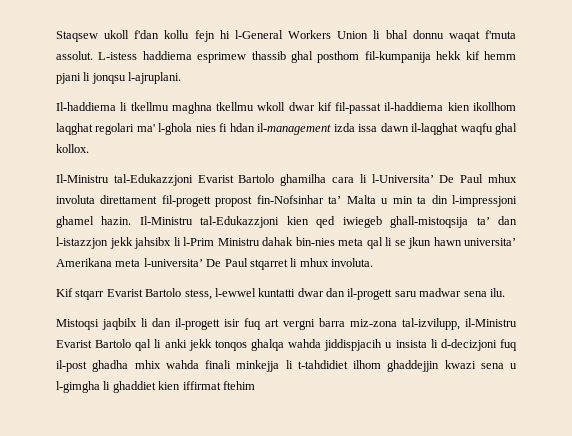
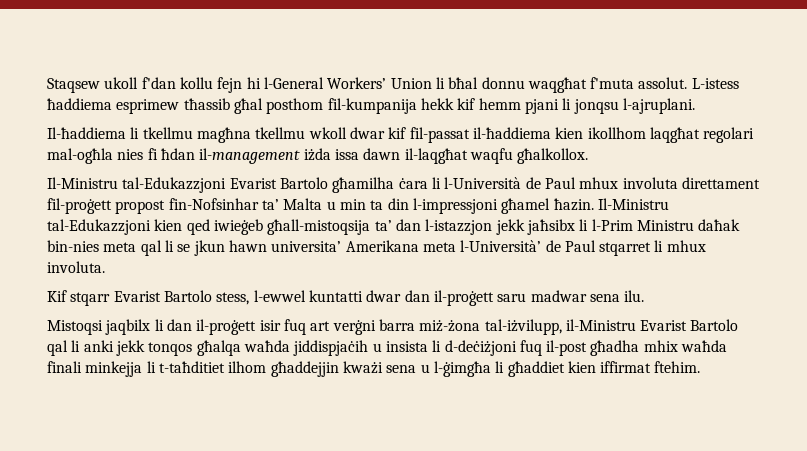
[288,30,332,39] Workers -> [327,77,387,89] Workers’
[385,30,516,42] [56,51,313,63] bhal donnu waqat f'muta assolut. L-istess haddiema esprimew thassib ghal -> [448,77,739,93] [47,98,263,114] bħal donnu waqgħat f'muta assolut. L-istess ħaddiema esprimew tħassib għal
[56,102,116,111] Il-haddiema -> [47,127,126,139] Il-ħaddiema
[171,102,212,114] maghna -> [196,127,251,143] magħna
[384,102,444,111] il-haddiema -> [472,127,551,139] il-ħaddiema
[56,123,517,135] [56,144,89,153] laqghat regolari ma' l-ghola nies fi hdan il-management izda issa dawn il-laqghat waqfu ghal kollox. -> [649,127,755,143] [47,148,589,164] laqgħat regolari mal-ogħla nies fi ħdan il-management iżda issa dawn il-laqgħat waqfu għalkollox.
[280,174,455,186] ghamilha cara li l-Universita’ De -> [332,177,541,193] għamilha ċara li l-Università de
[161,195,211,207] fil-progett -> [47,198,112,214] fil-proġett
[56,216,132,228] ghamel hazin. -> [501,198,594,214] għamel ħazin.
[342,216,469,228] iwiegeb ghall-mistoqsija -> [213,219,371,235] iwieġeb għall-mistoqsija
[134,237,171,249] jahsibx -> [526,219,575,235] jaħsibx
[262,237,293,246] dahak -> [698,219,741,231] daħak
[143,258,222,267] l-universita’ De -> [460,240,561,252] l-Università’ de
[347,288,393,300] il-progett -> [433,290,494,306] il-proġett
[175,318,220,330] il-progett -> [196,319,257,335] il-proġett
[283,318,460,330] vergni barra miz-zona tal-izvilupp, -> [332,319,562,335] verġni barra miż-żona tal-iżvilupp,
[250,339,383,351] ghalqa wahda jiddispjacih -> [196,340,369,356] għalqa waħda jiddispjaċih
[440,339,497,351] d-decizjoni -> [444,340,517,356] d-deċiżjoni
[92,360,517,372] [56,381,156,393] ghadha mhix wahda finali minkejja li t-tahdidiet ilhom ghaddejjin kwazi sena u l-gimgha li ghaddiet -> [590,340,728,356] [47,361,565,377] għadha mhix waħda finali minkejja li t-taħditiet ilhom għaddejjin kważi sena u l-ġimgħa li għaddiet
[222,381,255,390] ftehim -> [654,361,701,373] ftehim.

